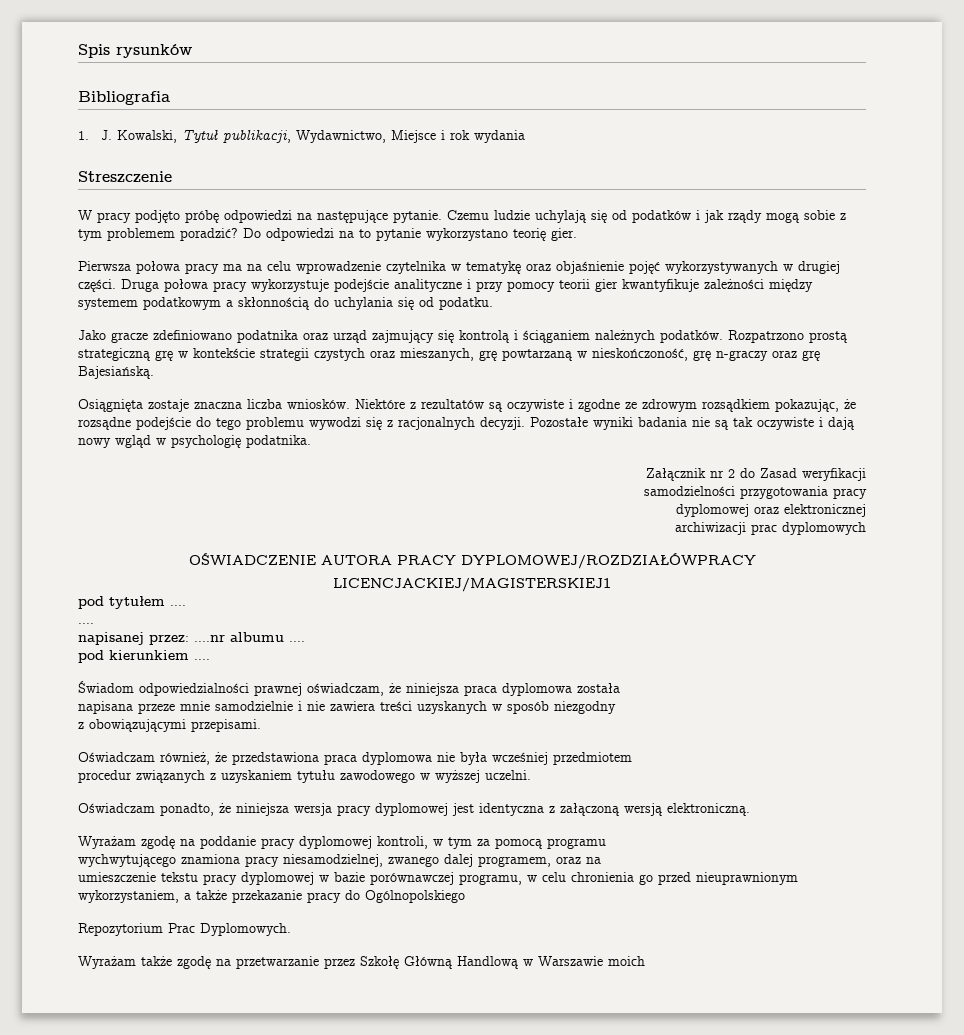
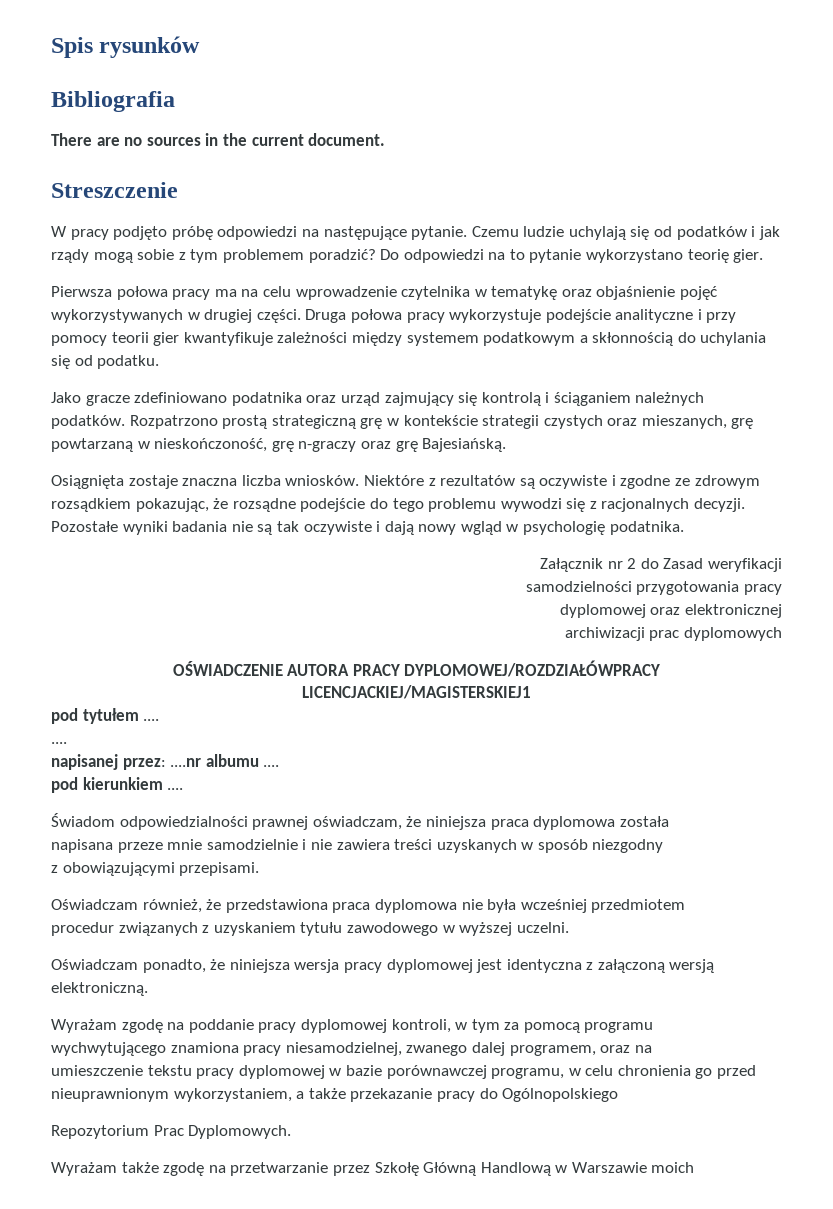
[78,130,525,143] 1. J. Kowalski, Tytuł publikacji, Wydawnictwo, Miejsce i rok wydania -> [51,133,386,146] There are no sources in the current document.

